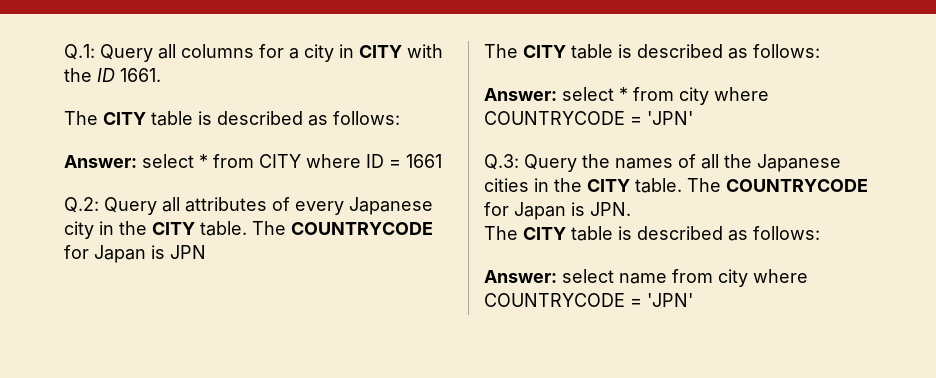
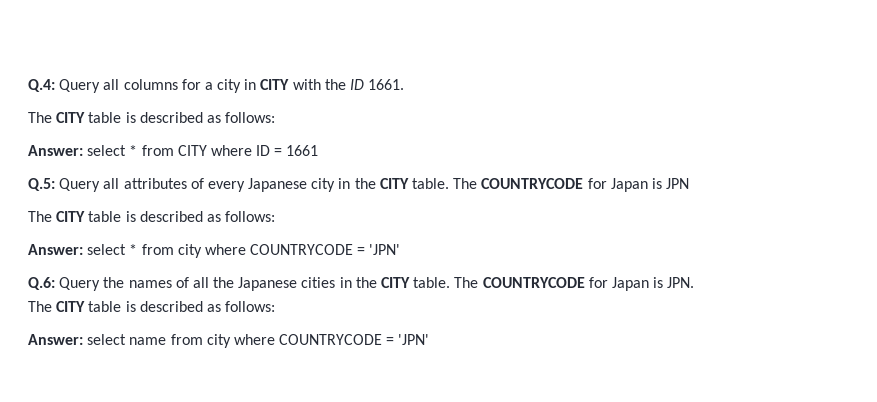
[64,44,95,60] Q.1: -> [28,79,55,92] Q.4:
[64,197,99,213] Q.2: -> [28,178,55,191] Q.5:
[484,154,519,170] Q.3: -> [28,277,55,290] Q.6:

